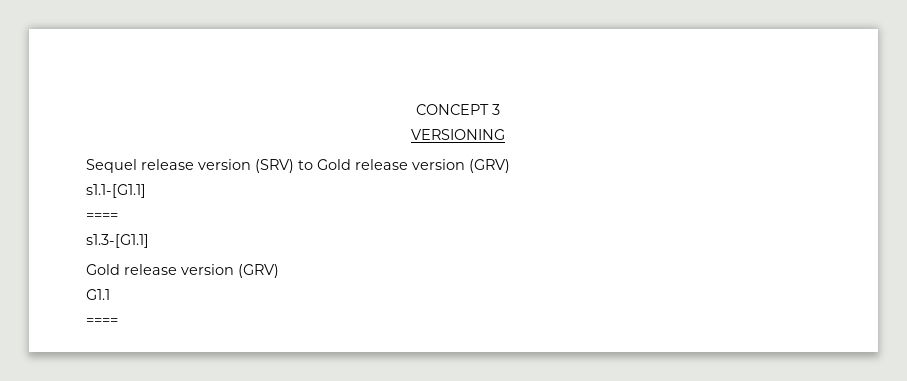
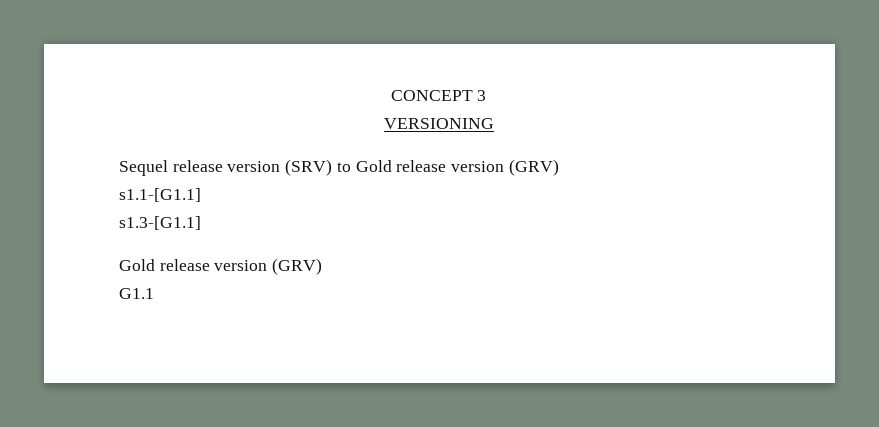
[86,213,118,220] // ==== -> (201, 195) none
[86,318,118,325] // ==== -> (154, 293) none

